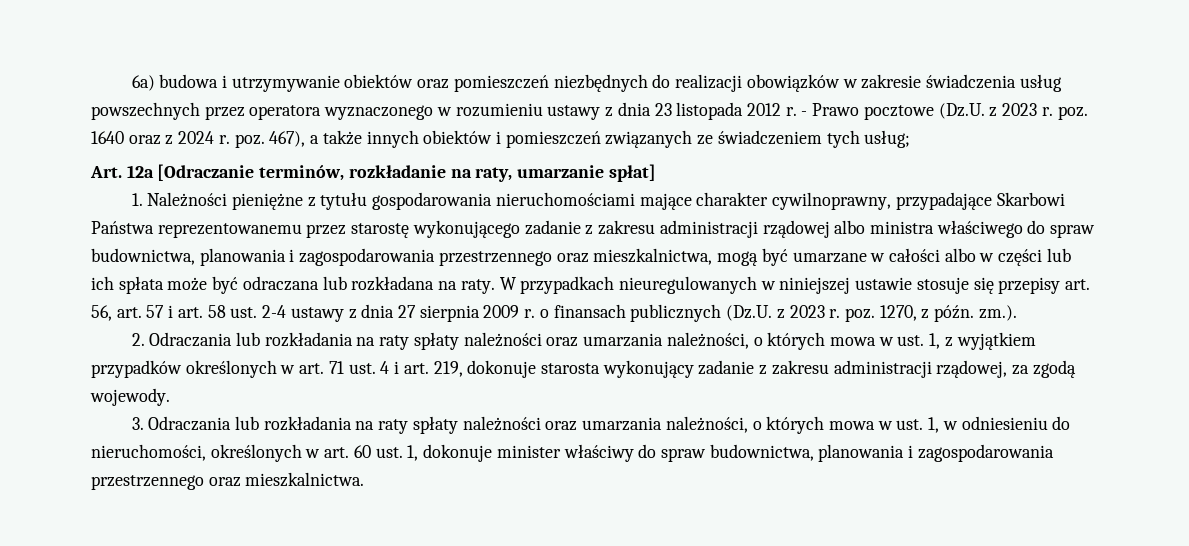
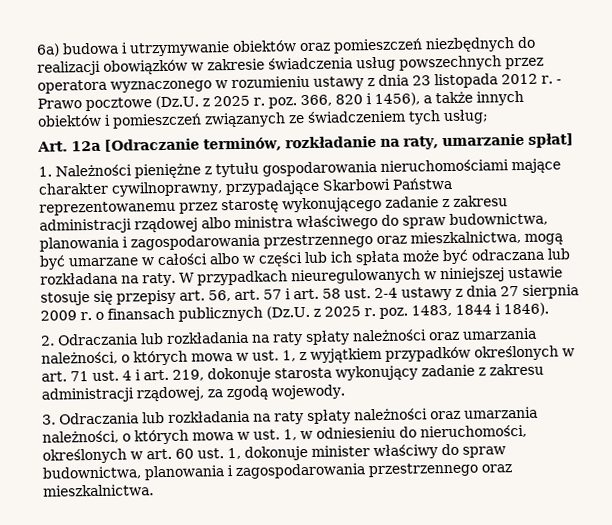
[1002,103,1088,120] [91,131,306,148] 2023 r. poz. 1640 oraz z 2024 r. poz. 467), -> [212,92,420,109] 2025 r. poz. 366, 820 i 1456),
[789,305,1017,322] 2023 r. poz. 1270, z późn. zm.). -> [323,302,549,319] 2025 r. poz. 1483, 1844 i 1846).

